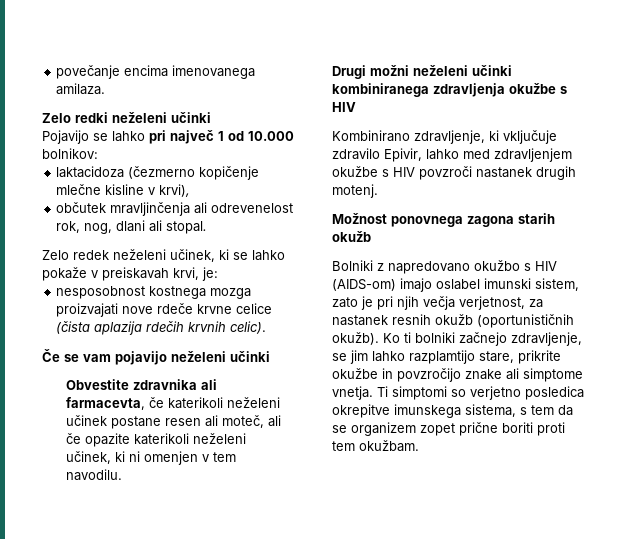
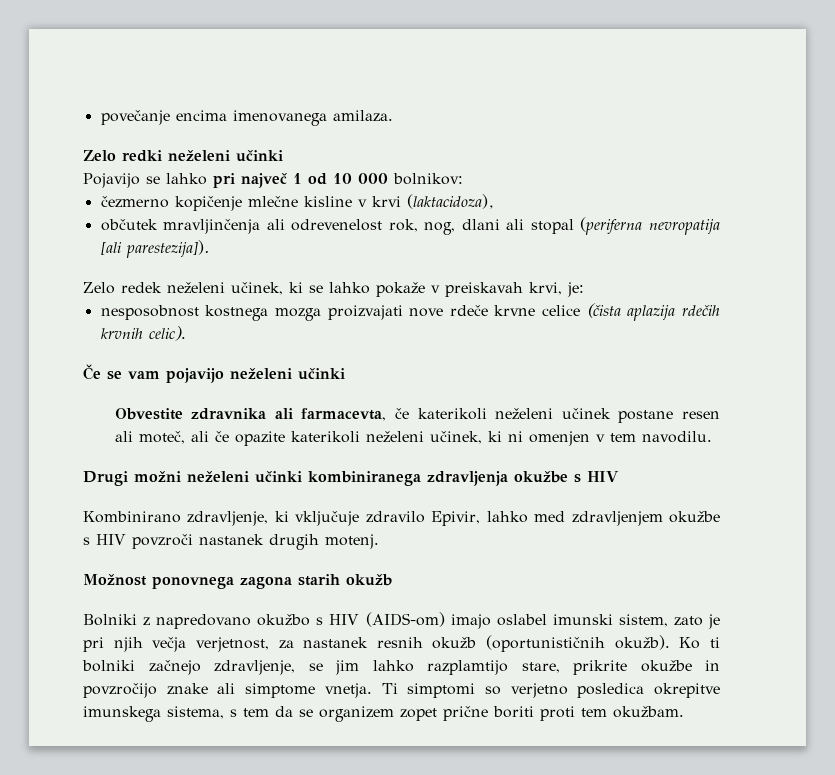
[248,131,294,141] 10.000 -> [333,173,388,184] 10 000
[56,166,196,179] laktacidoza (čezmerno -> [100,196,169,208] čezmerno
[159,184,191,197] krvi), -> [371,194,494,209] krvi (laktacidoza),
[166,221,208,234] stopal. -> [530,217,720,235] [100,240,209,258] stopal (periferna nevropatija [ali parestezija]).

